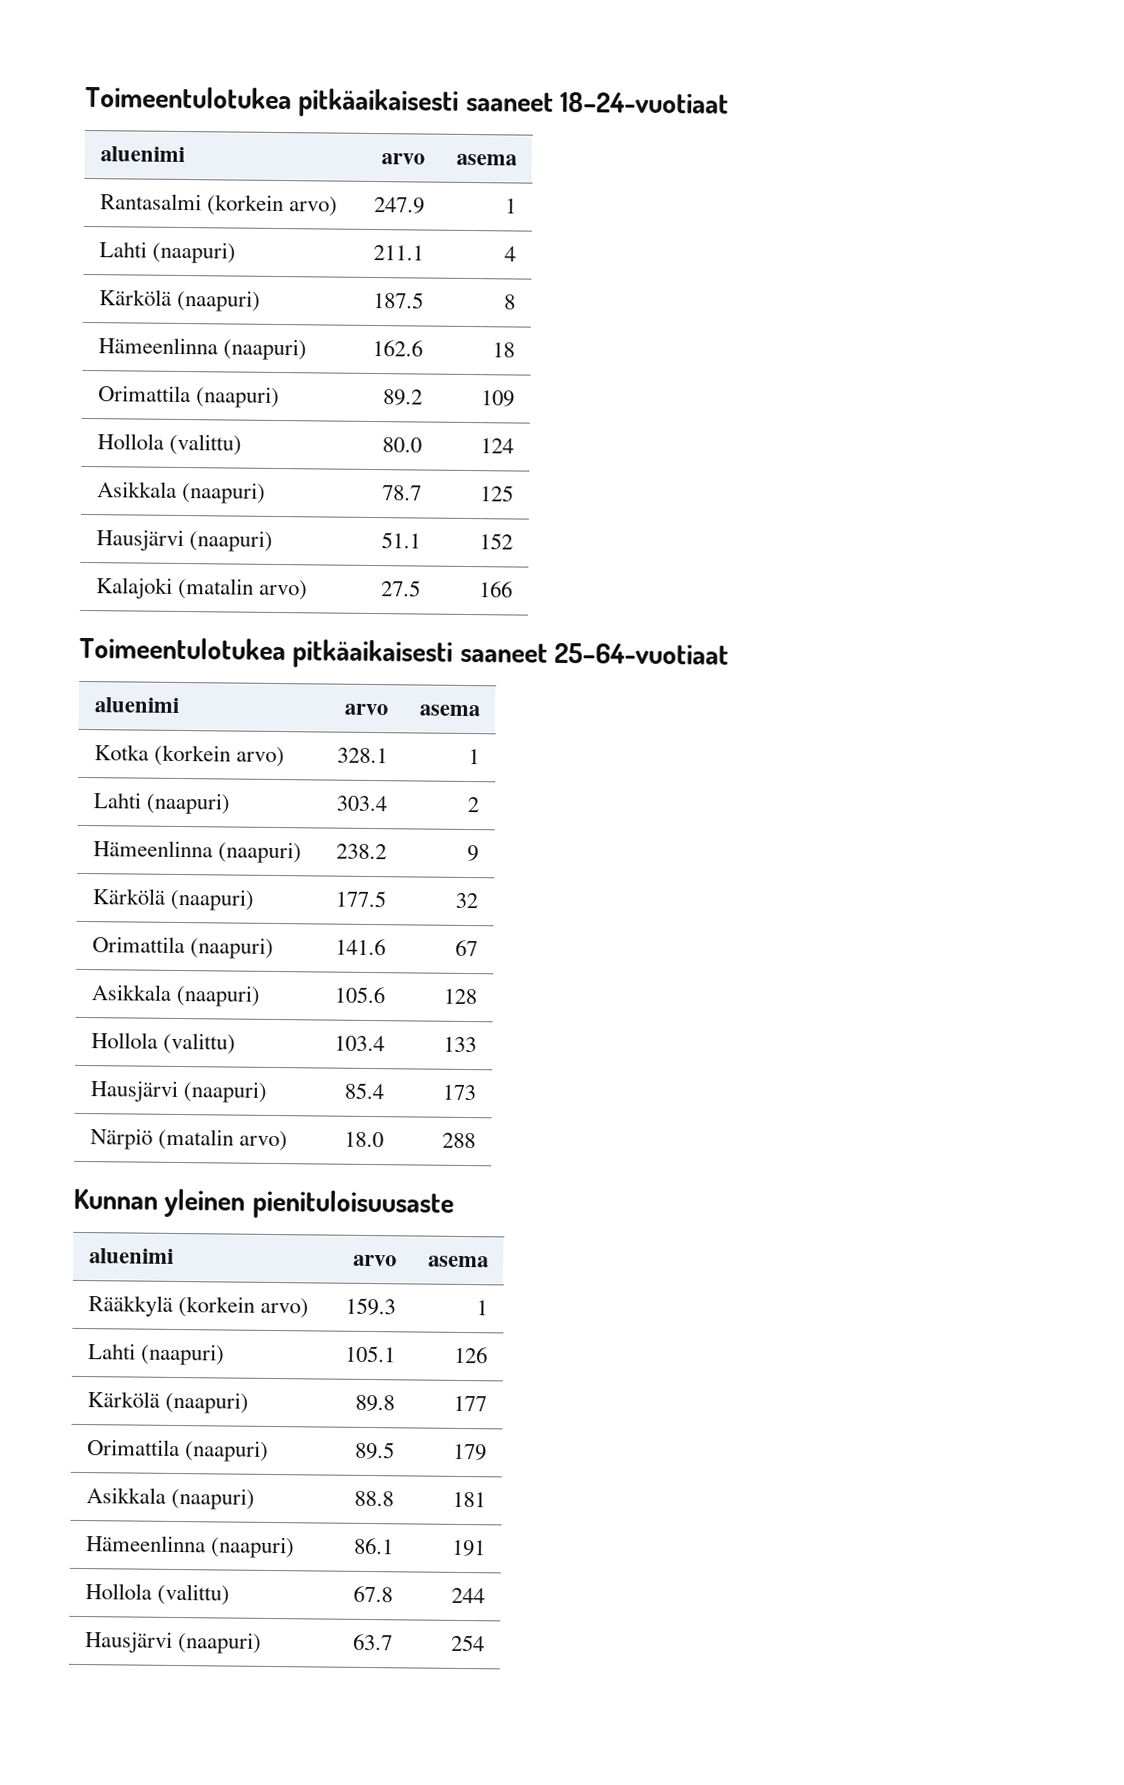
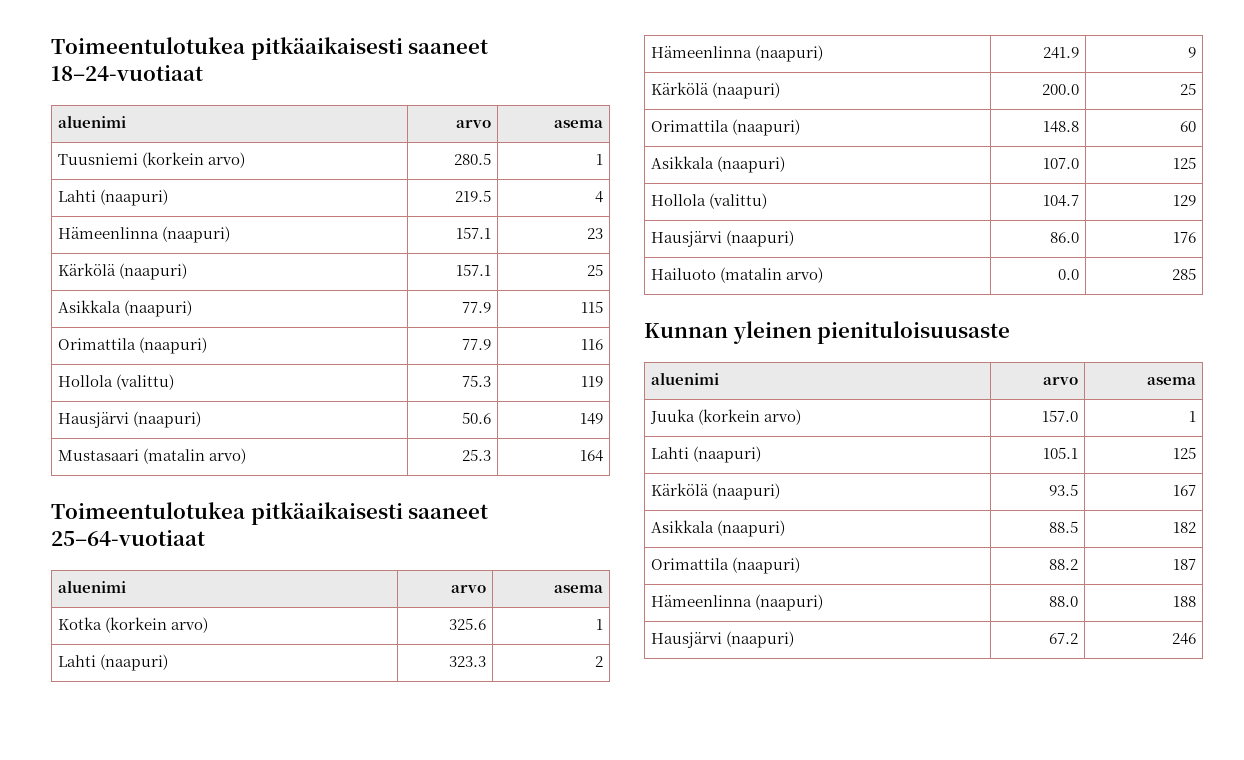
[99,193,338,217] [374,196,426,214] [505,198,518,214] [98,241,236,264] [373,244,425,261] Rantasalmi (korkein arvo) | 247.9 | 1 // Lahti (naapuri) | 211.1 -> [57,152,246,168] [454,153,492,165] [596,154,604,165] [57,189,169,206] [455,190,492,202] Tuusniemi (korkein arvo) | 280.5 | 1 // Lahti (naapuri) | 219.5
[98,289,261,312] [373,291,425,309] [504,294,517,310] [97,337,307,361] [372,339,424,357] [492,342,516,358] [97,385,280,409] [383,389,424,406] [481,390,516,407] [96,433,242,456] [382,437,423,453] [480,438,515,454] [96,481,266,504] [382,485,423,501] [480,485,515,502] [95,529,273,552] [381,532,422,549] [479,533,514,550] [95,577,308,601] [381,580,422,597] [479,581,514,598] // Kärkölä (naapuri) | 187.5 | 8 // Hämeenlinna (naapuri) | 162.6 | 18 // Orimattila (naapuri) | 89.2 | 109 // Hollola (valittu) | 80.0 | 124 // Asikkala (naapuri) | 78.7 | 125 // Hausjärvi (naapuri) | 51.1 | 152 // Kalajoki (matalin arvo) | 27.5 | 166 -> [57,226,231,243] [456,227,492,239] [587,228,604,239] [57,263,188,280] [456,264,492,276] [587,264,604,276] [57,300,193,317] [462,302,492,313] [581,301,604,313] [57,337,208,354] [462,339,492,350] [581,339,604,350] [57,374,175,390] [462,375,492,387] [581,376,604,387] [57,411,202,428] [462,412,492,424] [580,413,604,425] [57,448,247,464] [462,449,492,461] [580,450,604,462] // Hämeenlinna (naapuri) | 157.1 | 23 // Kärkölä (naapuri) | 157.1 | 25 // Asikkala (naapuri) | 77.9 | 115 // Orimattila (naapuri) | 77.9 | 116 // Hollola (valittu) | 75.3 | 119 // Hausjärvi (naapuri) | 50.6 | 149 // Mustasaari (matalin arvo) | 25.3 | 164
[337,747,389,764] [468,749,481,765] [92,792,231,815] [336,795,388,812] 328.1 | 1 // Lahti (naapuri) | 303.4 -> [449,618,487,630] [596,619,604,630] [57,654,169,671] [449,656,487,667] 325.6 | 1 // Lahti (naapuri) | 323.3
[336,843,388,860] 238.2 -> [1043,47,1080,59] 241.9
[335,890,388,908] [455,892,479,909] [91,936,274,959] [335,938,387,956] [455,939,479,957] [90,984,261,1007] [334,986,386,1004] [443,988,478,1005] [90,1032,236,1055] [334,1035,386,1052] [443,1036,478,1053] [89,1080,268,1103] [344,1082,385,1100] [442,1084,477,1101] [89,1128,288,1152] [344,1131,385,1148] [442,1132,477,1149] 177.5 | 32 // Orimattila (naapuri) | 141.6 | 67 // Asikkala (naapuri) | 105.6 | 128 // Hollola (valittu) | 103.4 | 133 // Hausjärvi (naapuri) | 85.4 | 173 // Närpiö (matalin arvo) | 18.0 | 288 -> [1042,84,1080,95] [1180,83,1197,95] [650,119,801,136] [1043,121,1080,133] [1180,121,1197,132] [650,156,786,173] [1043,158,1080,169] [1173,157,1197,169] [650,193,768,209] [1043,195,1080,207] [1173,195,1197,206] [650,230,795,247] [1050,232,1080,243] [1173,232,1197,243] [650,267,824,283] [1058,269,1080,280] [1172,268,1197,280] 200.0 | 25 // Orimattila (naapuri) | 148.8 | 60 // Asikkala (naapuri) | 107.0 | 125 // Hollola (valittu) | 104.7 | 129 // Hausjärvi (naapuri) | 86.0 | 176 // Hailuoto (matalin arvo) | 0.0 | 285
[87,1295,309,1319] [345,1297,397,1316] Rääkkylä (korkein arvo) | 159.3 -> [649,409,802,425] [1042,410,1079,422] Juuka (korkein arvo) | 157.0
[454,1346,489,1364] [86,1391,249,1414] [355,1394,396,1412] [453,1395,488,1412] [86,1439,269,1462] [355,1441,396,1460] [453,1443,488,1461] [85,1487,255,1510] [354,1490,395,1507] [452,1491,487,1508] [85,1535,295,1559] [354,1537,395,1555] [452,1539,487,1557] [84,1583,230,1606] [353,1585,394,1603] [451,1587,486,1604] [84,1631,262,1654] [353,1633,394,1651] [451,1634,486,1652] 126 // Kärkölä (naapuri) | 89.8 | 177 // Orimattila (naapuri) | 89.5 | 179 // Asikkala (naapuri) | 88.8 | 181 // Hämeenlinna (naapuri) | 86.1 | 191 // Hollola (valittu) | 67.8 | 244 // Hausjärvi (naapuri) | 63.7 | 254 -> [1173,447,1197,459] [650,483,781,500] [1049,484,1079,496] [1173,485,1197,496] [650,520,786,537] [1049,521,1079,533] [1173,522,1197,533] [650,557,801,574] [1049,559,1079,570] [1173,559,1197,570] [650,594,824,611] [1049,596,1079,607] [1173,596,1197,607] [650,631,795,648] [1049,633,1079,644] [1172,633,1197,645] 125 // Kärkölä (naapuri) | 93.5 | 167 // Asikkala (naapuri) | 88.5 | 182 // Orimattila (naapuri) | 88.2 | 187 // Hämeenlinna (naapuri) | 88.0 | 188 // Hausjärvi (naapuri) | 67.2 | 246

